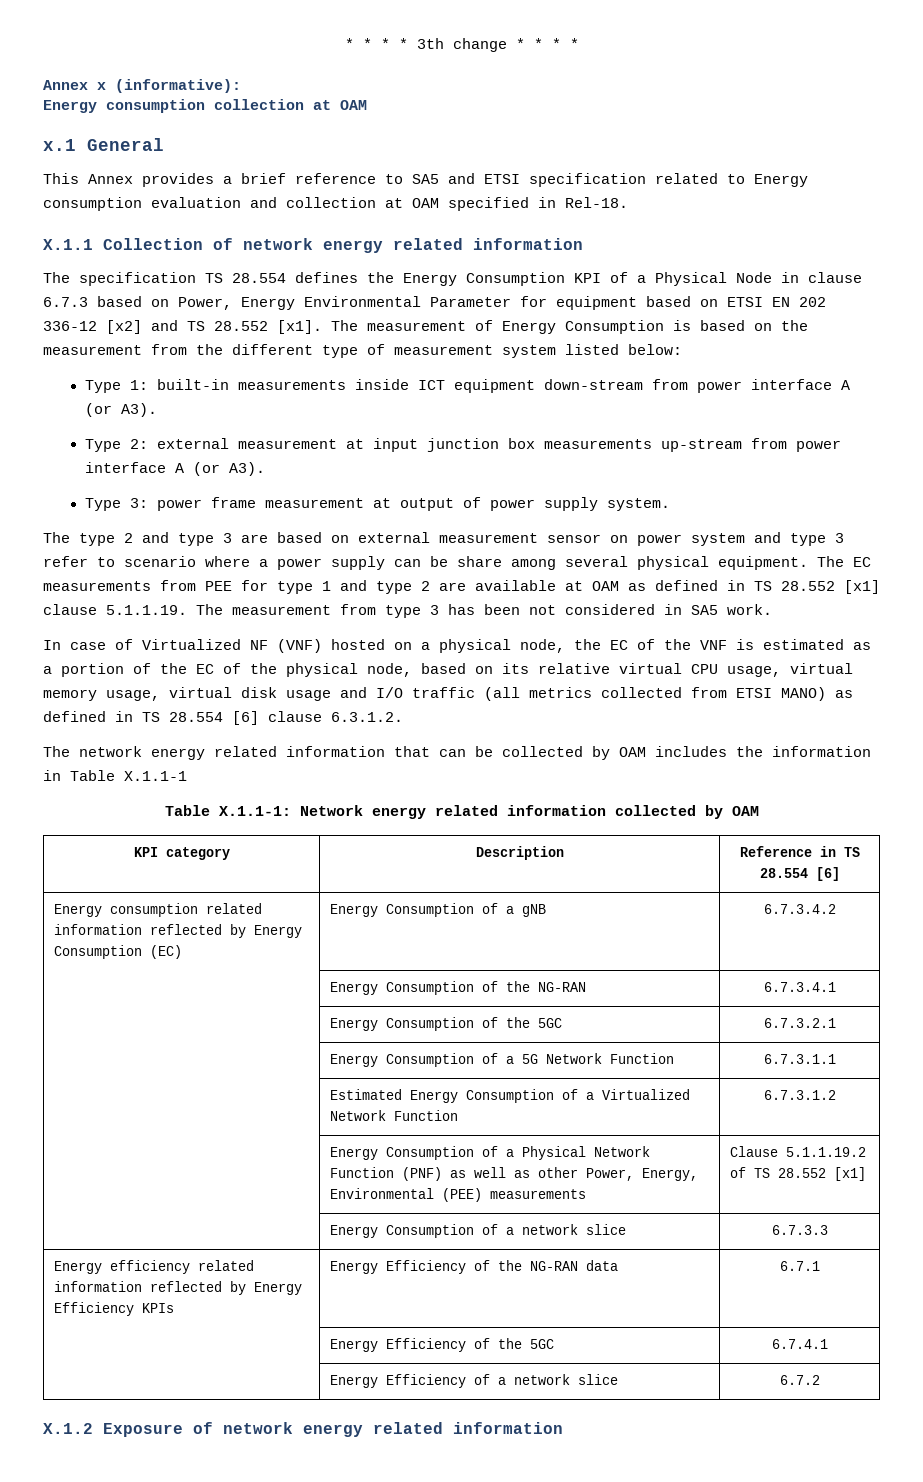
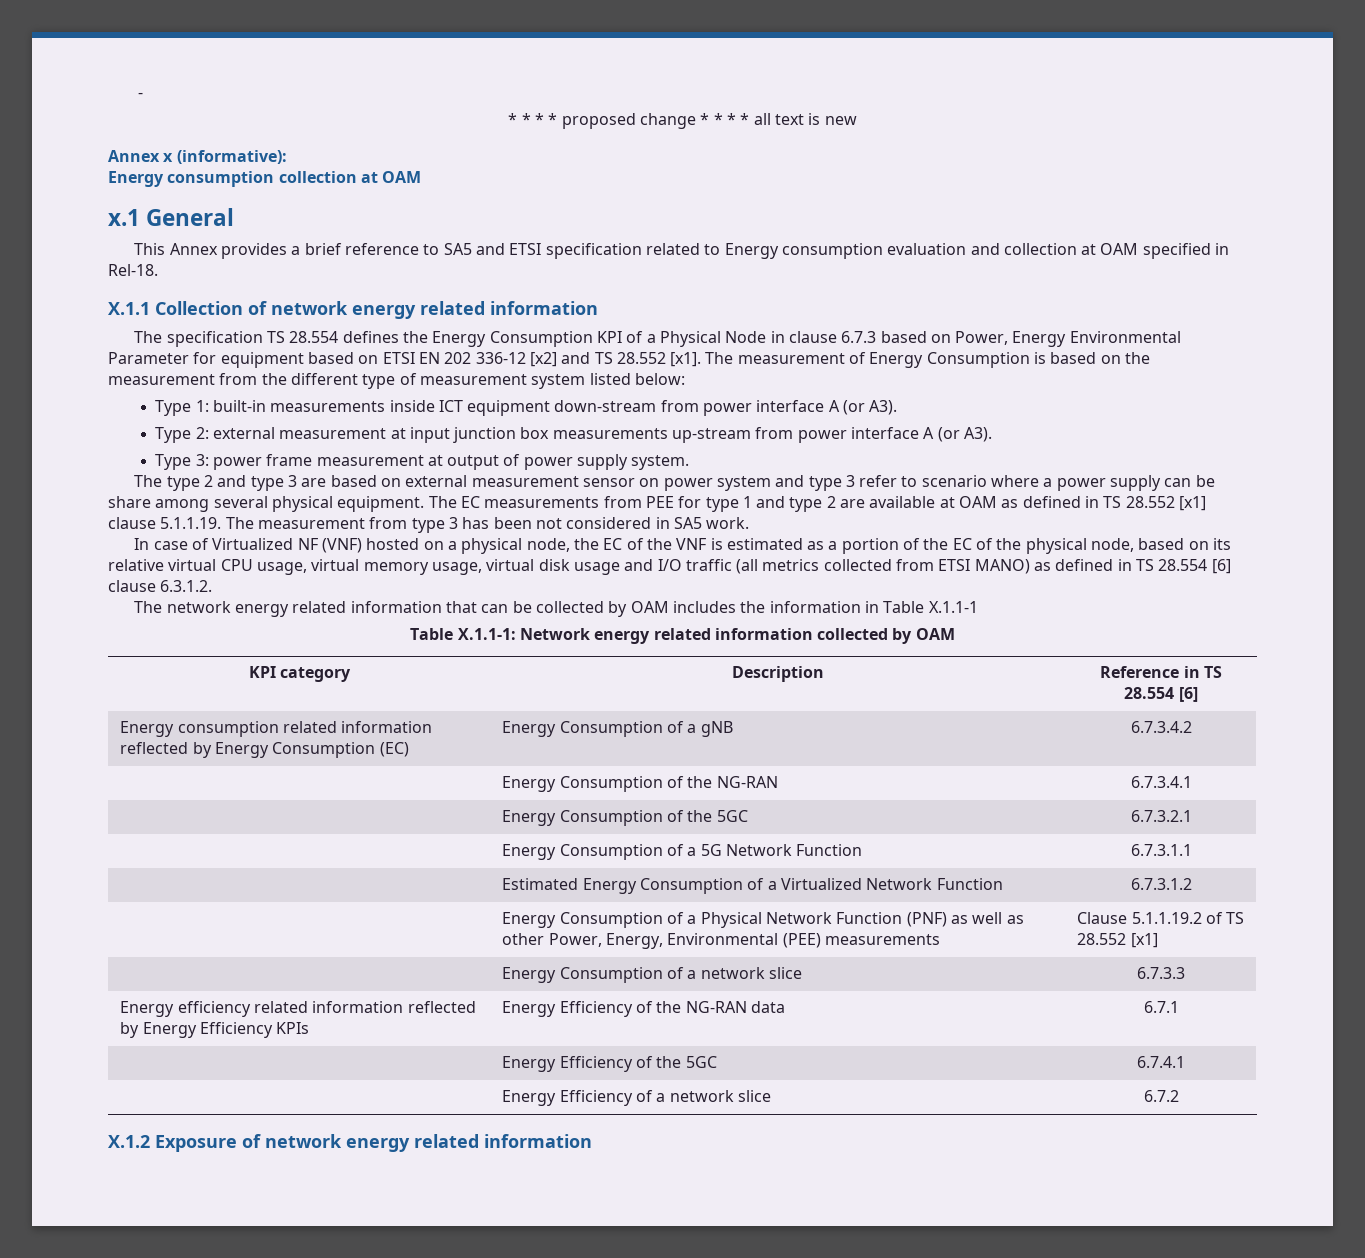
[344,38,444,49] * * * * 3th -> [137,92,143,98] [508,113,636,129] - // * * * * proposed
(579, 43) none -> [753,113,857,125] all text is new

